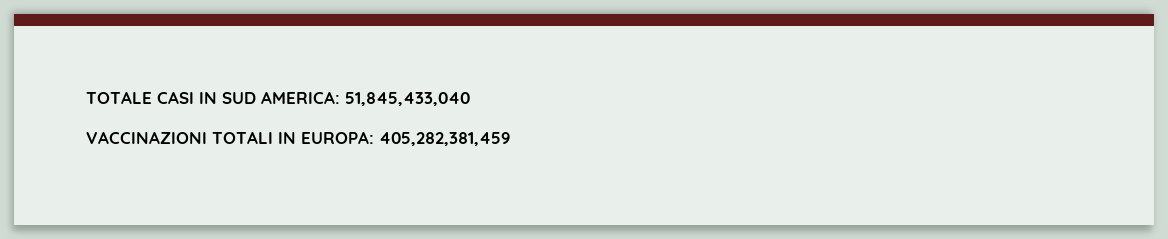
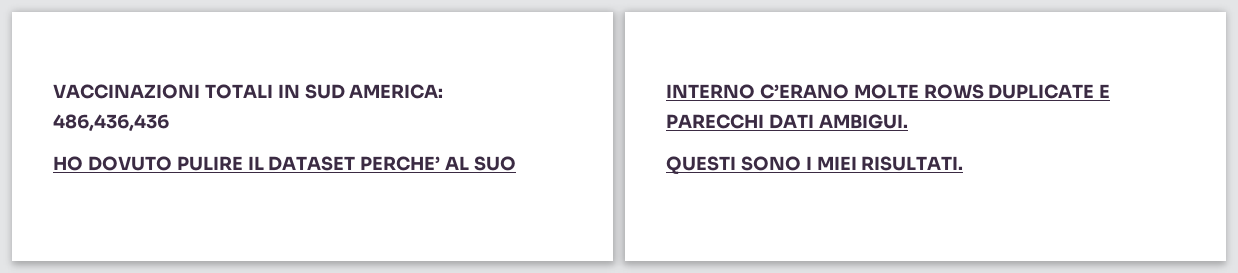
[86,91,194,104] TOTALE CASI -> [53,84,273,99] VACCINAZIONI TOTALI
[345,92,470,106] [86,131,510,146] 51,845,433,040 // VACCINAZIONI TOTALI IN EUROPA: 405,282,381,459 -> [53,114,169,132] [53,156,517,171] [666,84,1111,99] [666,114,908,129] [666,156,964,174] 486,436,436 // HO DOVUTO PULIRE IL DATASET PERCHE’ AL SUO INTERNO C’ERANO MOLTE ROWS DUPLICATE E PARECCHI DATI AMBIGUI. // QUESTI SONO I MIEI RISULTATI.

